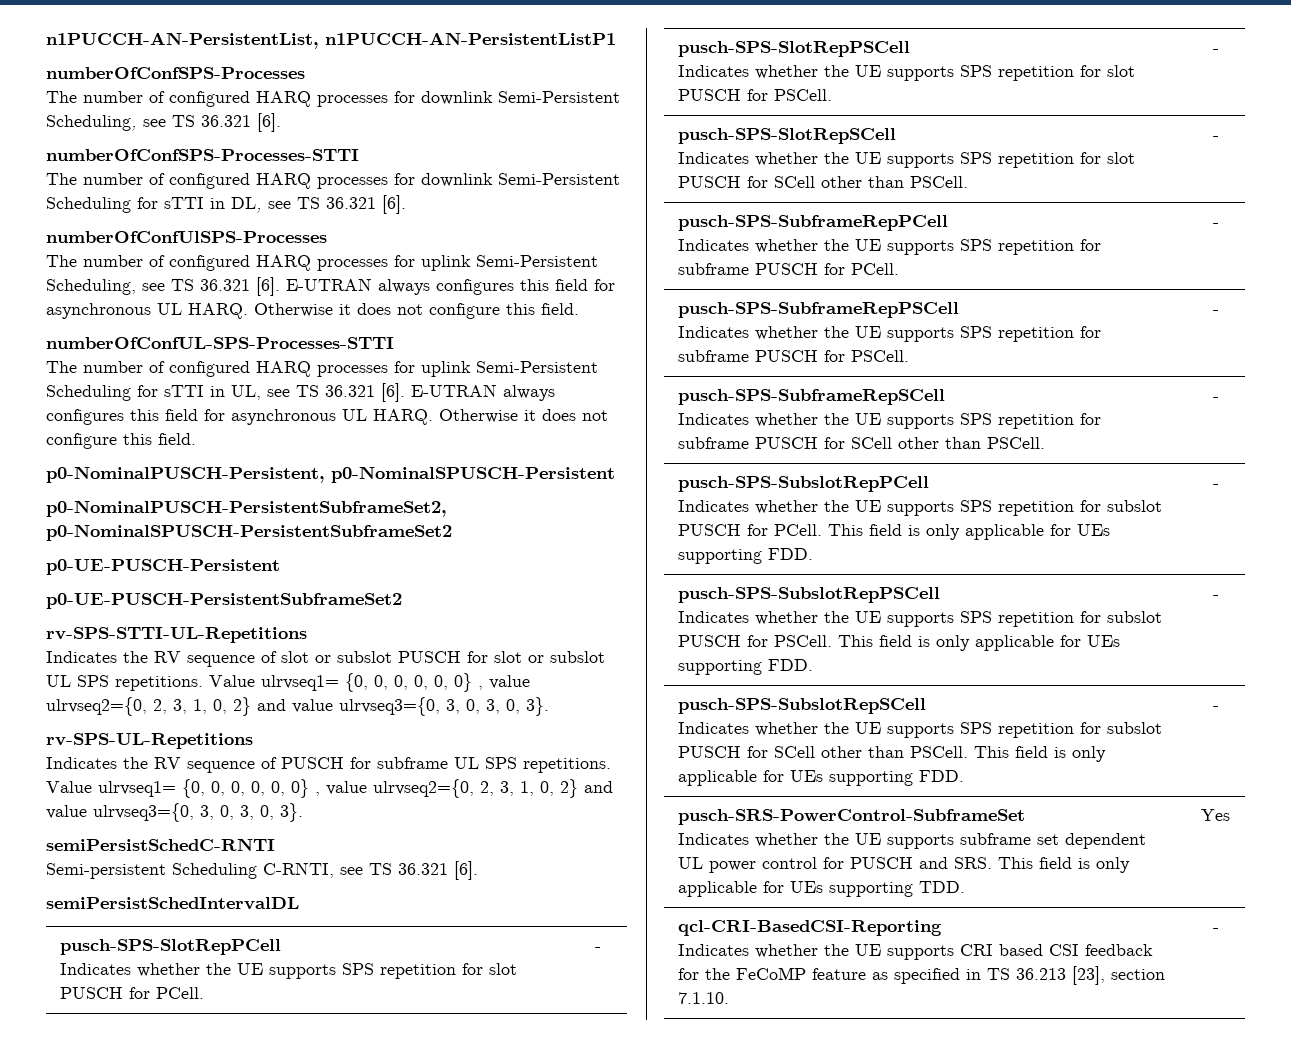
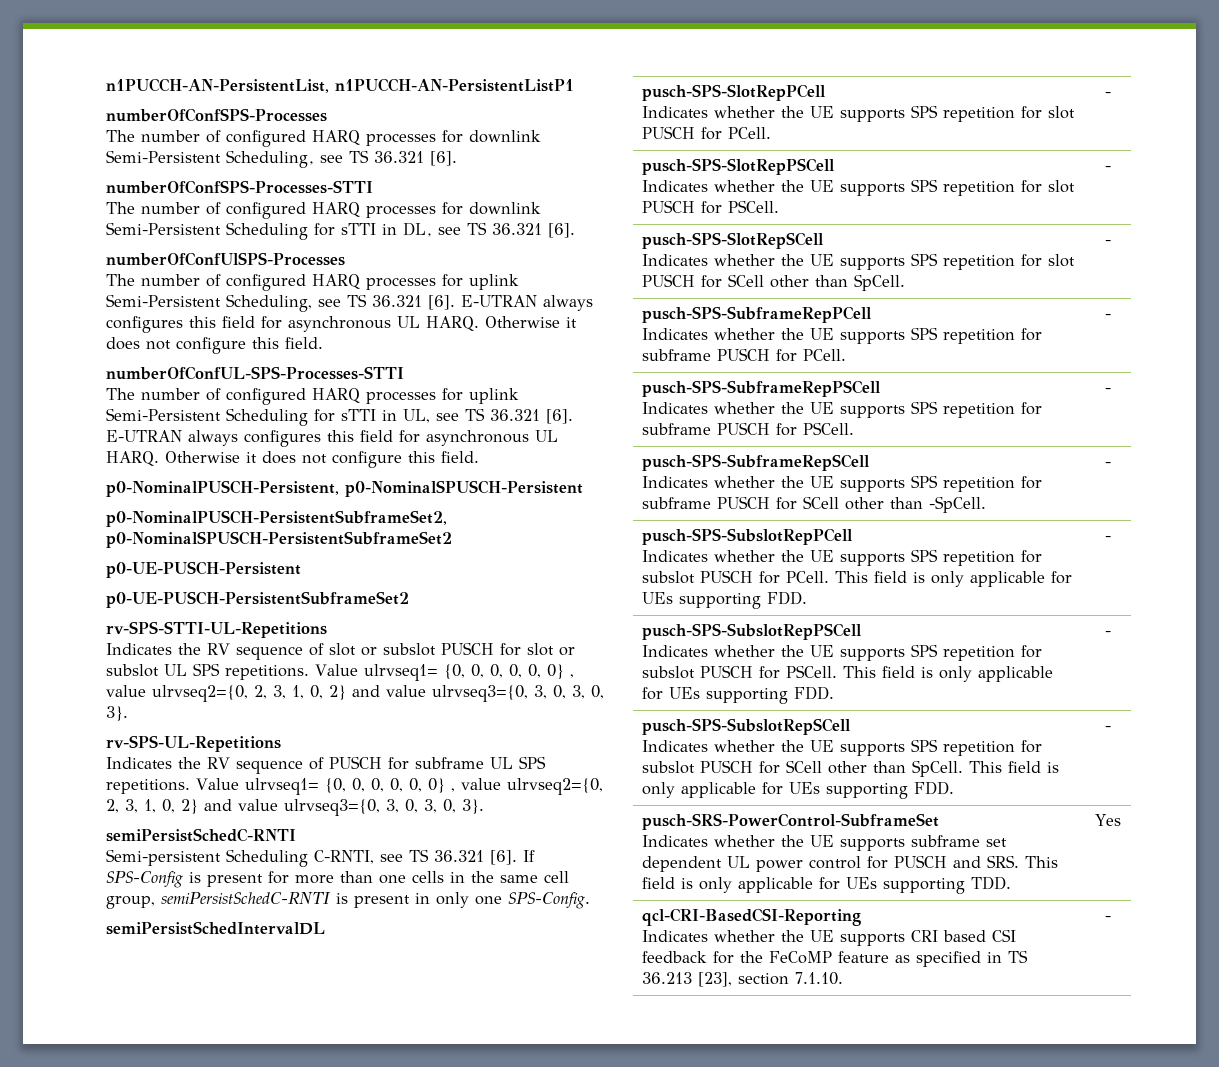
(478, 870) none -> [523,850,535,862] [106,871,569,888] [106,892,590,909] If SPS-Config is present for more than one cells in the same cell group, semiPersistSchedC-RNTI is present in only one SPS-Config.
[909,176,968,188] PSCell. -> [854,274,906,291] SpCell.
[986,437,1045,449] PSCell. -> [929,496,987,513] -SpCell.
[909,746,968,758] PSCell. -> [912,760,964,777] SpCell.

